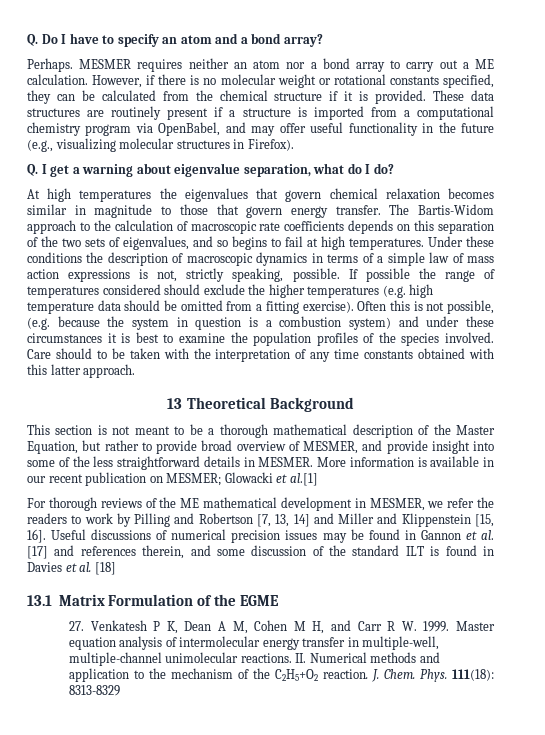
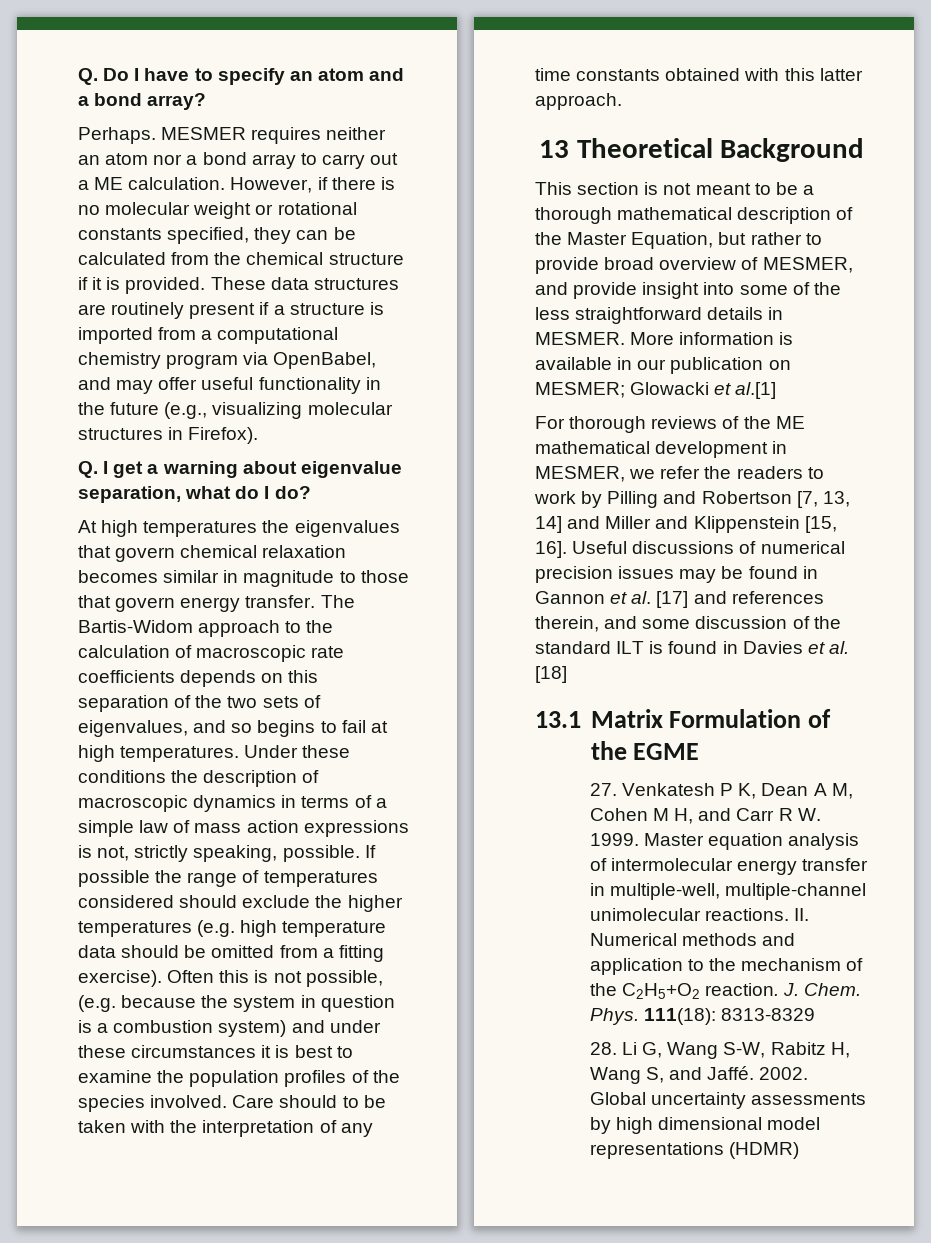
[48,474,83,483] recent -> (667, 364) none
(120, 690) none -> [589,1042,850,1059] [589,1066,809,1084] [589,1092,867,1109] [589,1117,821,1134] [589,1142,800,1159] // 28. Li G, Wang S-W, Rabitz H, Wang S, and Jaffé. 2002. Global uncertainty assessments by high dimensional model representations (HDMR)

